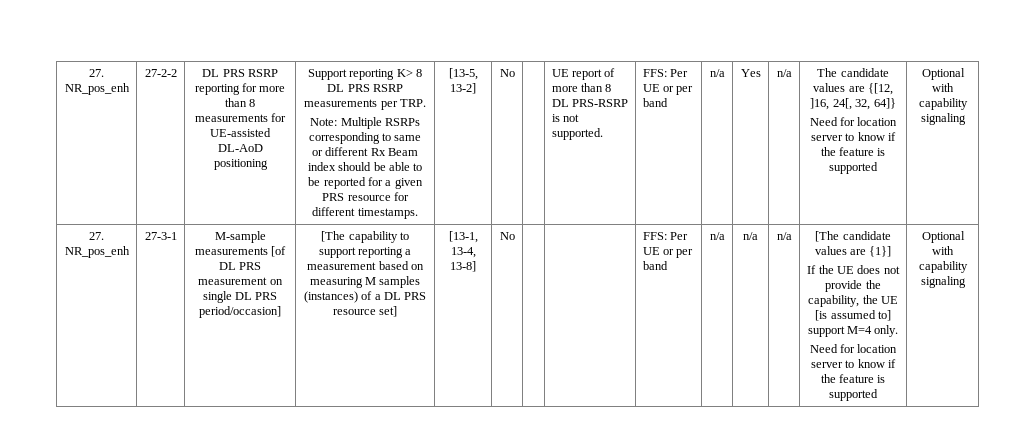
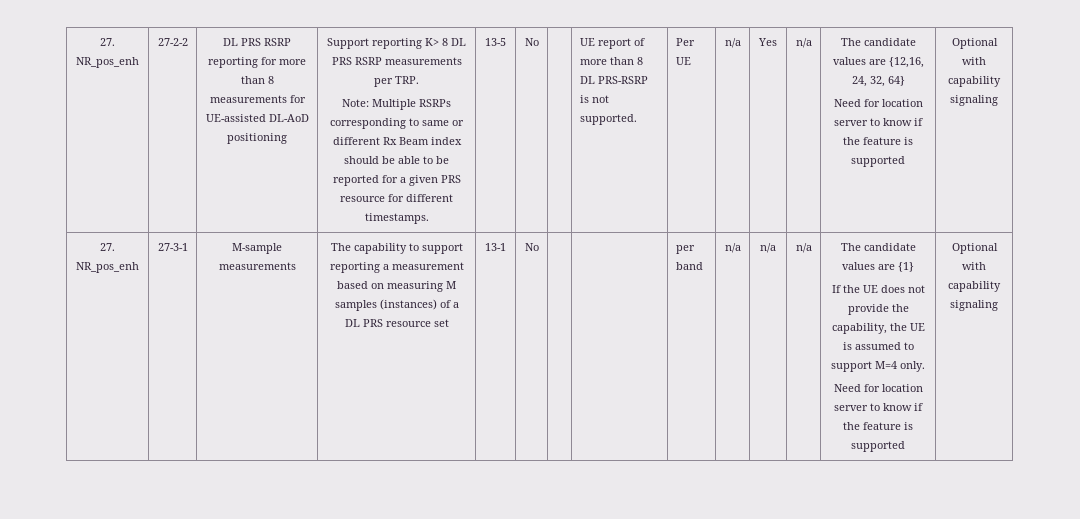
[448,68,478,80] [450,83,476,94] [13-5, 13-2] -> [485,38,506,46] 13-5
[642,69,688,77] [642,84,694,95] [642,98,668,107] FFS: Per UE or per band -> [675,38,695,46] [675,57,691,65] Per UE
[867,83,893,95] [810,98,896,110] {[12, ]16, 24[, 32, 64]} -> [888,57,924,68] [851,76,905,87] {12,16, 24, 32, 64}
[271,246,287,257] [218,262,262,270] [198,277,283,285] [202,291,278,303] [199,306,281,318] [321,231,346,242] [of DL PRS measurement on single DL PRS period/occasion] | [The -> [330,243,351,251] | The
[379,306,398,317] [448,231,478,243] [450,247,476,258] [450,261,476,272] [499,232,515,240] [642,232,688,240] [642,247,674,255] set] | [13-1, 13-4, 13-8] | No | | | FFS: Per UE or -> [433,319,449,327] [485,243,506,251] [524,243,539,251] set | 13-1 | No | | |
[815,231,891,242] [814,246,892,257] [The candidate values are {1}] -> [840,243,916,251] [842,262,914,272] The candidate values are {1}
[815,310,891,321] [is assumed to] -> [842,342,914,350] is assumed to

